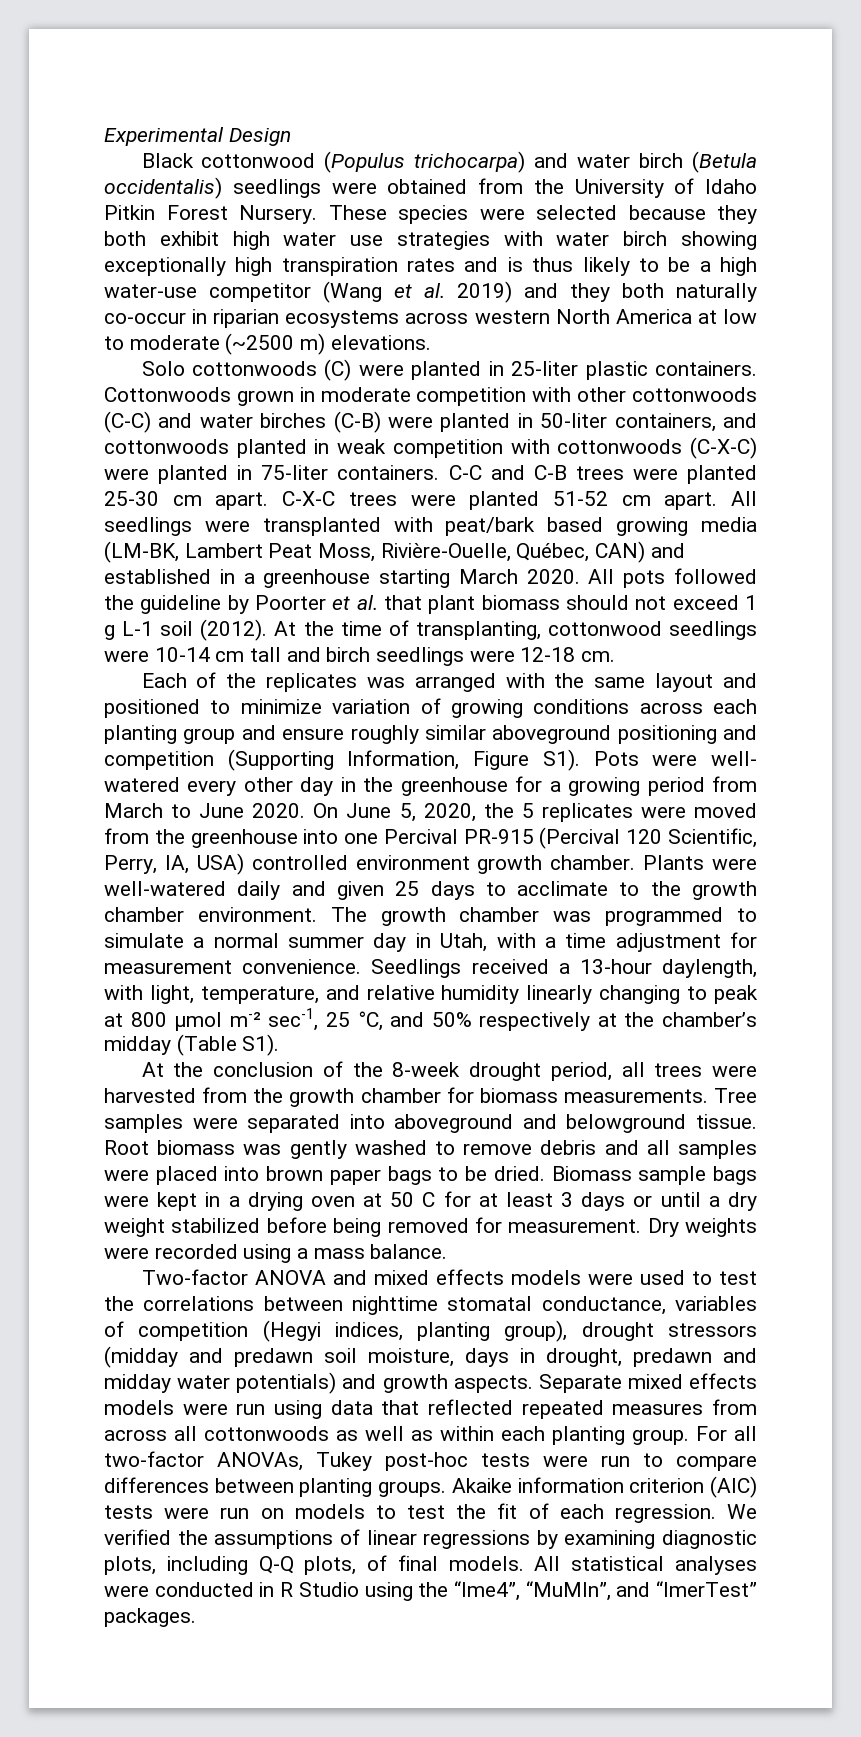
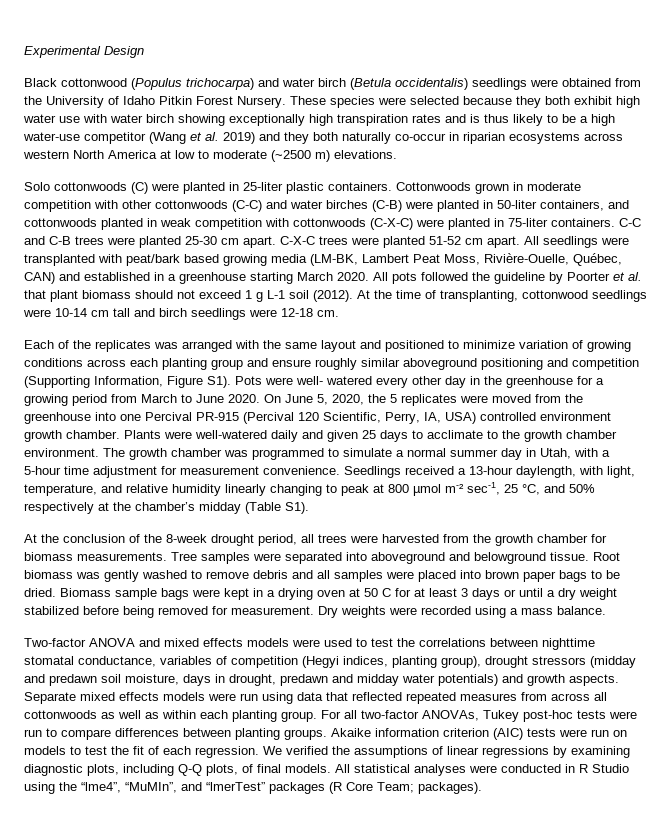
[396,231,490,250] strategies -> (80, 119) none
(556, 942) none -> [24,466,61,475] 5-hour
[104,1608,196,1627] packages. -> [269,782,482,794] packages (R Core Team; packages).

